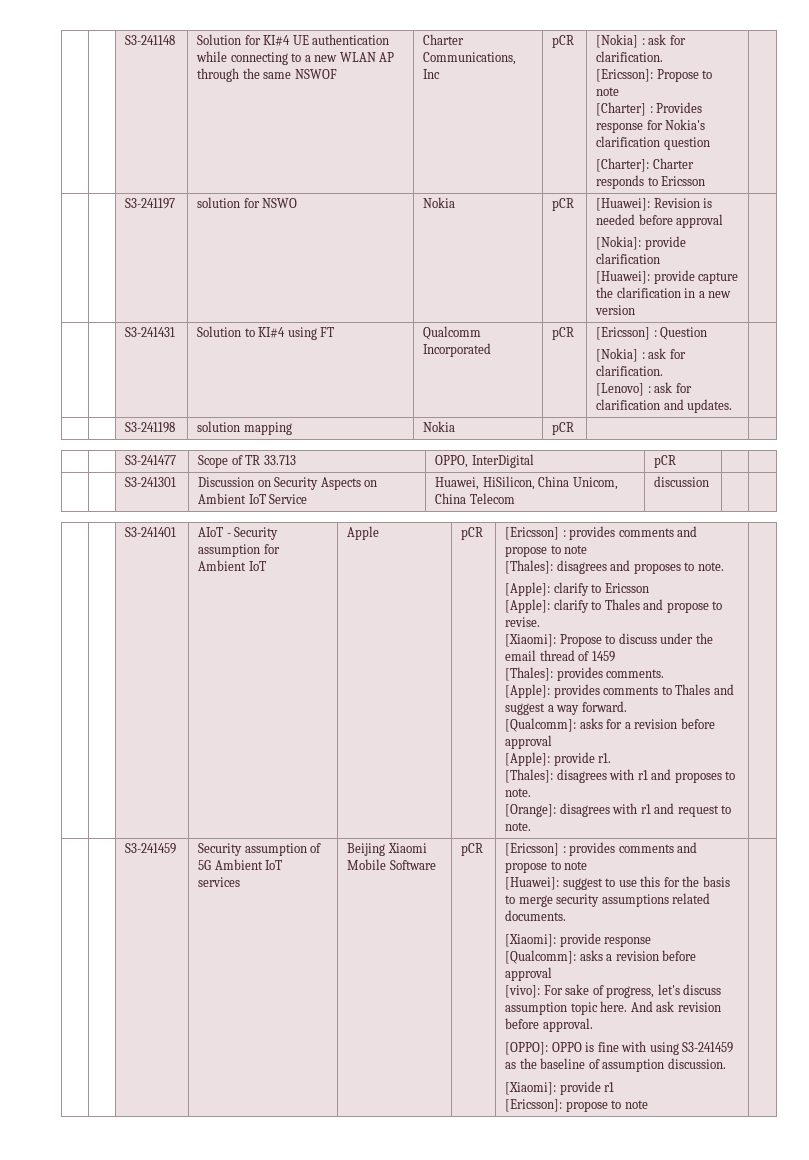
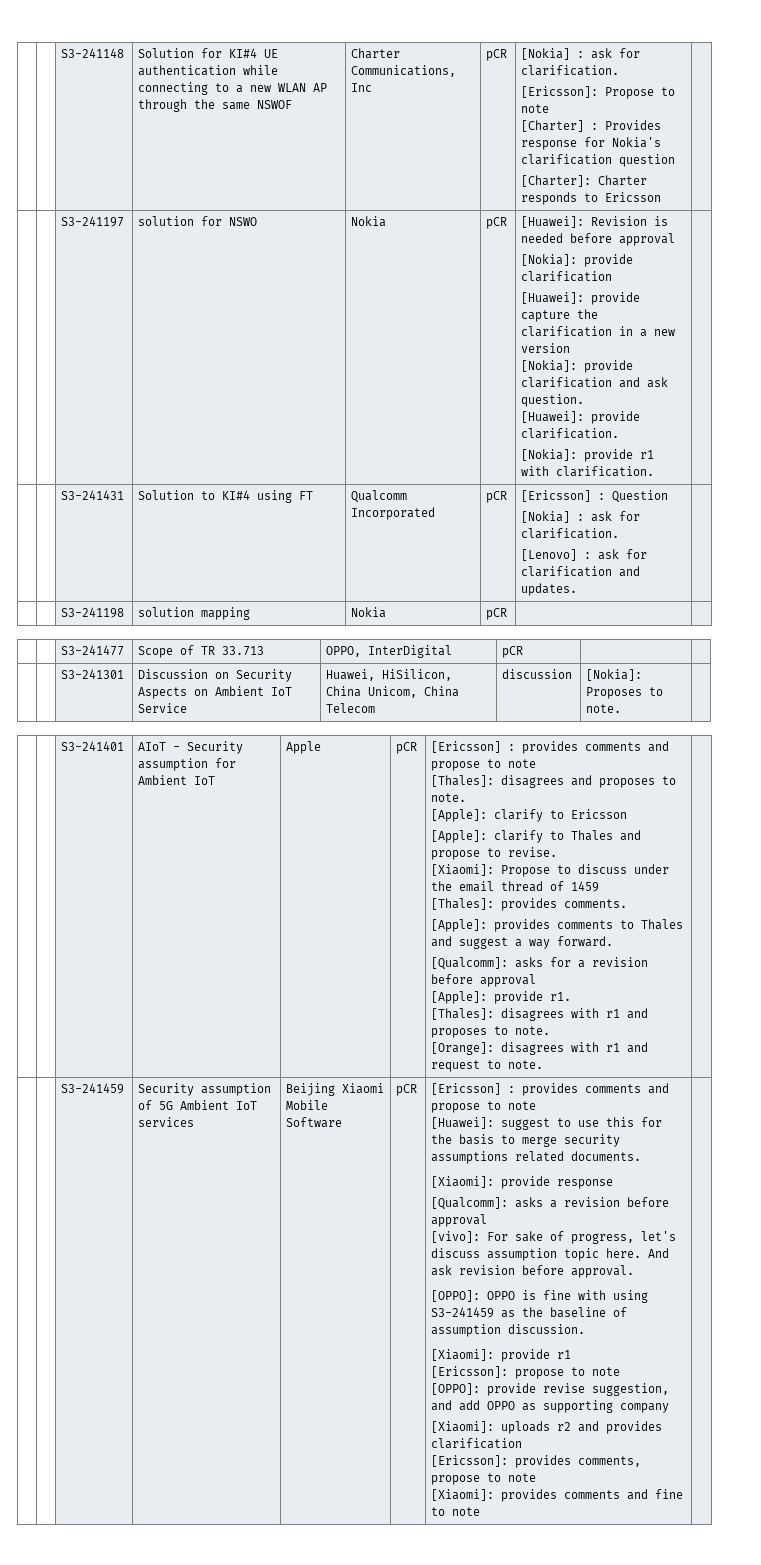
(636, 310) none -> [521,360,634,373] [521,377,669,388] [521,394,585,407] [521,411,641,424] [521,428,620,439] [521,449,655,462] [521,466,655,477] // [Nokia]: provide clarification and ask question. // [Huawei]: provide clarification. // [Nokia]: provide r1 with clarification.
(710, 481) none -> [586,669,643,681] [586,687,664,699] [586,704,622,713] [Nokia]: Proposes to note.
(648, 1104) none -> [431,1383,670,1396] [431,1400,670,1413] [431,1421,663,1434] [431,1438,523,1449] [431,1455,642,1468] [431,1473,537,1485] [431,1489,684,1502] [431,1507,481,1516] // [OPPO]: provide revise suggestion, and add OPPO as supporting company // [Xiaomi]: uploads r2 and provides clarification // [Ericsson]: provides comments, propose to note // [Xiaomi]: provides comments and fine to note

